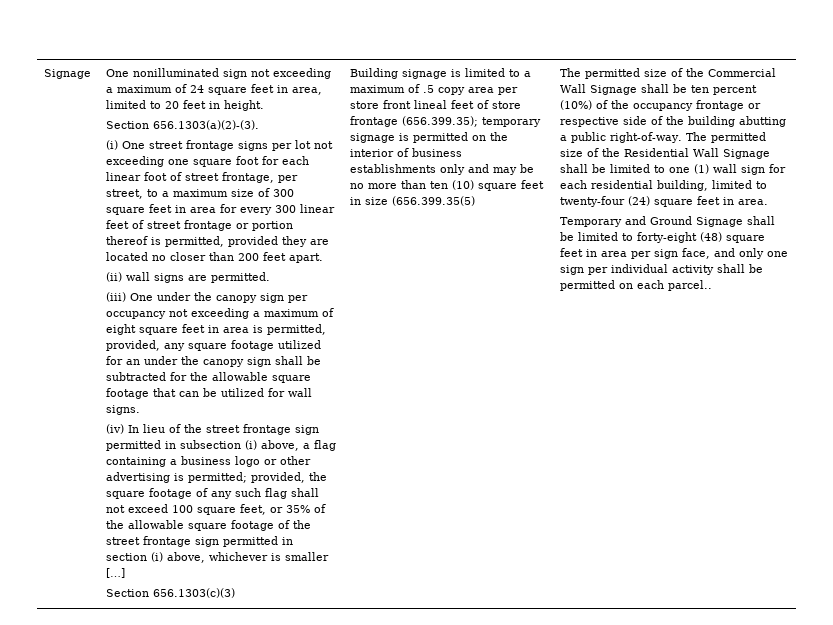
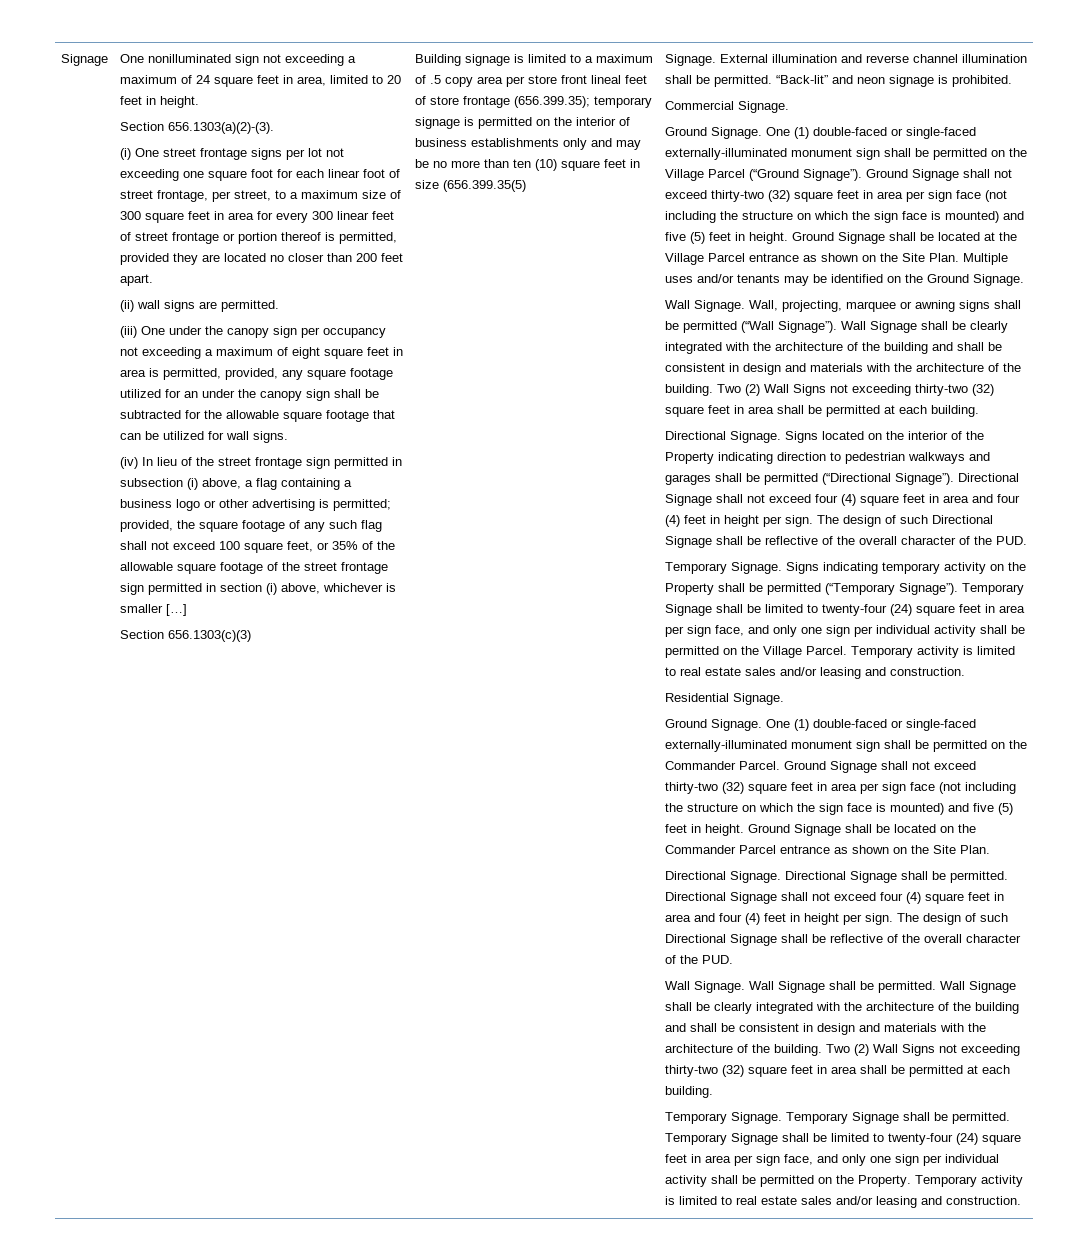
[560,68,777,79] [560,84,758,95] [560,100,762,111] [560,116,787,127] [560,132,767,143] [560,148,771,159] [560,164,787,175] [560,180,768,191] [560,196,769,207] [560,216,776,227] [560,232,766,243] [560,248,598,257] The permitted size of the Commercial Wall Signage shall be ten percent (10%) of the occupancy frontage or respective side of the building abutting a public right-of-way. The permitted size of the Residential Wall Signage shall be limited to one (1) wall sign for each residential building, limited to twenty-four (24) square feet in area. // Temporary and Ground Signage shall be limited to forty-eight (48) square feet in -> [664,54,1027,66] [664,75,1012,87] [664,101,789,113] [664,127,976,139] [664,148,1027,160] [664,169,1012,181] [664,190,1007,202] [664,211,1024,223] [664,232,1017,244] [664,253,1008,265] [664,274,1024,286] [664,300,1021,312] [664,321,1008,333] [664,342,1002,354] [664,363,1021,375] [664,384,994,396] [664,405,979,417] [664,431,984,443] [664,452,990,464] [664,473,1019,485] [664,494,1020,506] [664,515,993,527] [664,536,1027,548] [664,562,1026,574] [664,583,1024,595] [664,604,995,616] Signage. External illumination and reverse channel illumination shall be permitted. “Back-lit” and neon signage is prohibited. // Commercial Signage. // Ground Signage. One (1) double-faced or single-faced externally-illuminated monument sign shall be permitted on the Village Parcel (“Ground Signage”). Ground Signage shall not exceed thirty-two (32) square feet in area per sign face (not including the structure on which the sign face is mounted) and five (5) feet in height. Ground Signage shall be located at the Village Parcel entrance as shown on the Site Plan. Multiple uses and/or tenants may be identified on the Ground Signage. // Wall Signage. Wall, projecting, marquee or awning signs shall be permitted (“Wall Signage”). Wall Signage shall be clearly integrated with the architecture of the building and shall be consistent in design and materials with the architecture of the building. Two (2) Wall Signs not exceeding thirty-two (32) square feet in area shall be permitted at each building. // Directional Signage. Signs located on the interior of the Property indicating direction to pedestrian walkways and garages shall be permitted (“Directional Signage”). Directional Signage shall not exceed four (4) square feet in area and four (4) feet in height per sign. The design of such Directional Signage shall be reflective of the overall character of the PUD. // Temporary Signage. Signs indicating temporary activity on the Property shall be permitted (“Temporary Signage”). Temporary Signage shall be limited to twenty-four (24) square feet in
[637,280,713,291] each parcel.. -> [740,646,1015,658] [664,667,965,679] [664,693,784,705] [664,719,976,731] [664,740,1027,752] [664,761,976,773] [664,782,1016,794] [664,803,1013,815] [664,824,976,836] [664,845,990,854] [664,871,1008,883] [664,892,1004,904] [664,913,1008,925] [664,934,1021,946] [664,955,733,964] [664,981,1016,993] [664,1002,1019,1014] [664,1023,986,1035] [664,1044,1020,1056] [664,1065,1010,1077] [664,1086,713,1098] [664,1112,1010,1124] [664,1133,1021,1145] [664,1154,999,1166] [664,1175,1023,1187] [664,1196,1021,1208] the Village Parcel. Temporary activity is limited to real estate sales and/or leasing and construction. // Residential Signage. // Ground Signage. One (1) double-faced or single-faced externally-illuminated monument sign shall be permitted on the Commander Parcel. Ground Signage shall not exceed thirty-two (32) square feet in area per sign face (not including the structure on which the sign face is mounted) and five (5) feet in height. Ground Signage shall be located on the Commander Parcel entrance as shown on the Site Plan. // Directional Signage. Directional Signage shall be permitted. Directional Signage shall not exceed four (4) square feet in area and four (4) feet in height per sign. The design of such Directional Signage shall be reflective of the overall character of the PUD. // Wall Signage. Wall Signage shall be permitted. Wall Signage shall be clearly integrated with the architecture of the building and shall be consistent in design and materials with the architecture of the building. Two (2) Wall Signs not exceeding thirty-two (32) square feet in area shall be permitted at each building. // Temporary Signage. Temporary Signage shall be permitted. Temporary Signage shall be limited to twenty-four (24) square feet in area per sign face, and only one sign per individual activity shall be permitted on the Property. Temporary activity is limited to real estate sales and/or leasing and construction.

